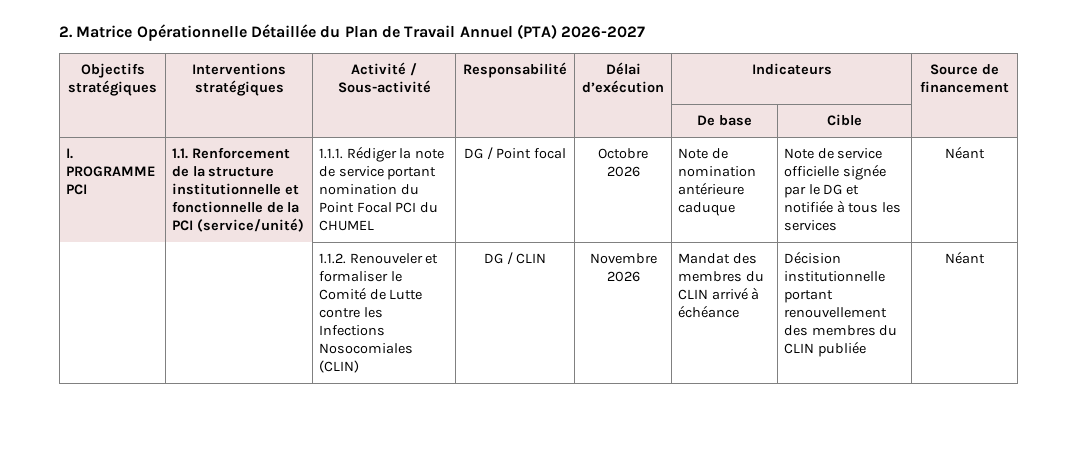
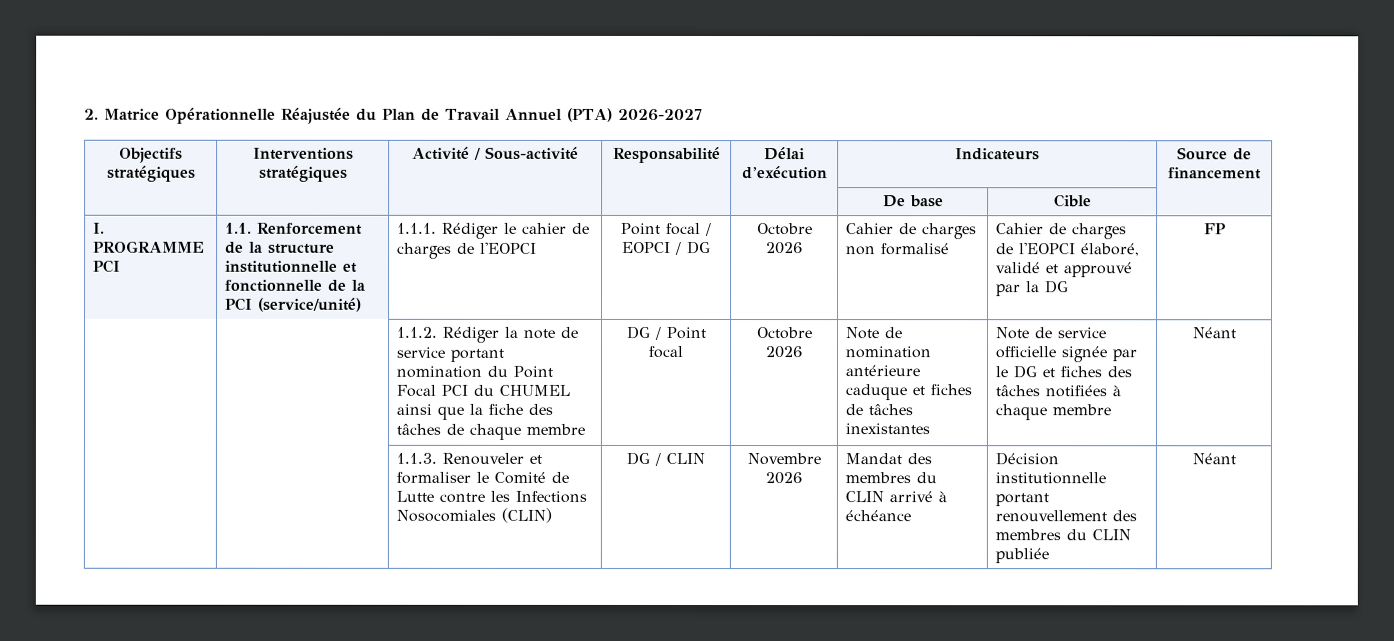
[250,24,316,38] Détaillée -> [281,107,351,124] Réajustée
(397, 154) none -> [504,222,591,234] [397,241,538,259] [621,222,712,237] [622,240,711,255] [756,223,813,236] [766,242,803,255] [846,223,978,240] [846,243,951,256] [996,223,1128,240] [996,242,1141,257] [996,262,1134,278] [996,280,1070,297] [1203,223,1226,235] [396,326,500,343] le cahier de charges de l'EOPCI | Point focal / EOPCI / DG | Octobre 2026 | Cahier de charges non formalisé | Cahier de charges de l'EOPCI élaboré, validé et approuvé par la DG | FP // | | 1.1.2. Rédiger
(374, 225) none -> [396,403,554,420] [396,423,586,440] ainsi que la fiche des tâches de chaque membre
(735, 209) none -> [912,384,973,396] [845,404,914,416] [845,423,931,435] et fiches de tâches inexistantes
[783,200,902,213] [783,220,837,231] notifiée à tous les services -> [1060,366,1133,378] [995,385,1122,398] [995,404,1112,421] fiches des tâches notifiées à chaque membre
[318,253,346,264] 1.1.2. -> [396,452,438,464] 1.1.3.

